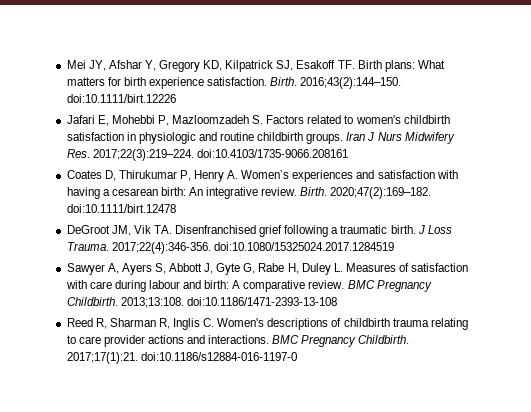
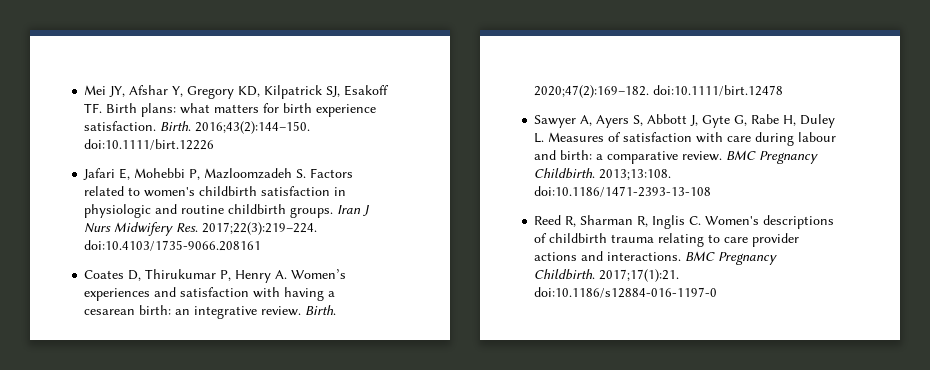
[417,60,445,69] What -> [180,103,211,114] what
[189,187,204,196] An -> [175,309,191,315] an
[66,225,452,237] [66,242,394,254] // DeGroot JM, Vik TA. Disenfranchised grief following a traumatic birth. J Loss Trauma. 2017;22(4):346-356. doi:10.1080/15325024.2017.1284519 -> (784, 90) none
[232,280,241,289] A -> [596,154,604,160] a

